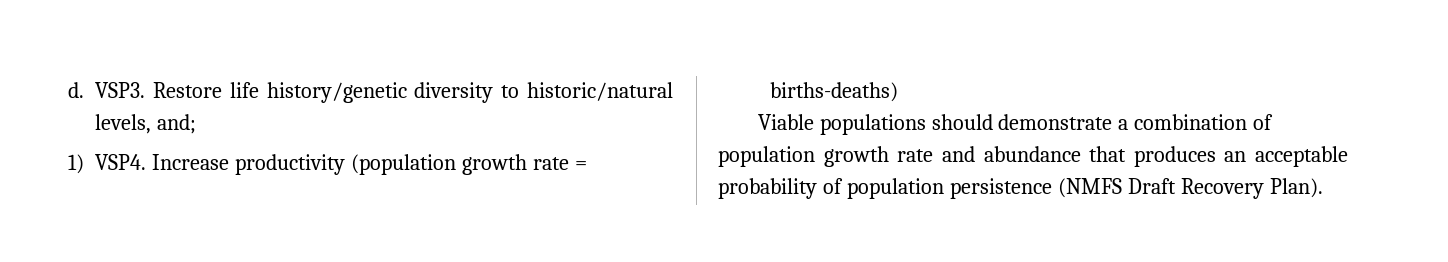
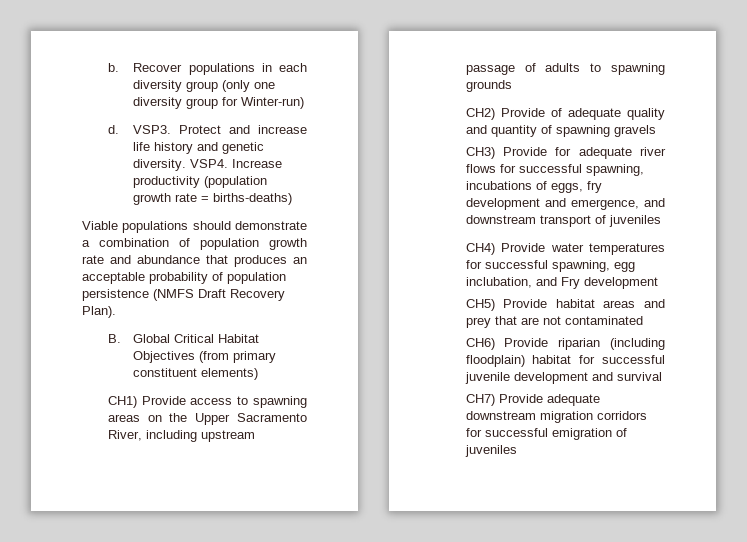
[68,82,673,103] [95,114,197,134] [68,154,85,174] d. VSP3. Restore life history/genetic diversity to historic/natural levels, and; // 1) -> [107,63,307,75] [133,80,276,92] [133,97,305,109] [107,125,307,134] [133,142,265,154] [133,159,187,171] b. Recover populations in each diversity group (only one diversity group for Winter-run) // d. VSP3. Protect and increase life history and genetic diversity.
(1323, 188) none -> [107,334,260,343] [133,351,277,363] [133,368,259,380] [107,396,307,408] [107,413,307,425] [107,430,255,442] [465,63,665,75] [465,80,512,92] [465,108,665,120] [465,125,656,137] [465,147,666,159] [465,164,644,176] [465,181,602,193] [465,198,665,210] [465,215,661,227] [465,243,665,255] [465,260,635,272] [465,277,658,289] [465,299,665,311] [465,316,643,328] [465,338,665,350] [465,355,665,367] [464,372,662,384] [465,394,600,406] [465,411,647,423] [465,428,627,440] [464,445,517,457] // B. Global Critical Habitat Objectives (from primary constituent elements) // CH1) Provide access to spawning areas on the Upper Sacramento River, including upstream passage of adults to spawning grounds // CH2) Provide of adequate quality and quantity of spawning gravels // CH3) Provide for adequate river flows for successful spawning, incubations of eggs, fry development and emergence, and downstream transport of juveniles // CH4) Provide water temperatures for successful spawning, egg inclubation, and Fry development // CH5) Provide habitat areas and prey that are not contaminated // CH6) Provide riparian (including floodplain) habitat for successful juvenile development and survival // CH7) Provide adequate downstream migration corridors for successful emigration of juveniles

